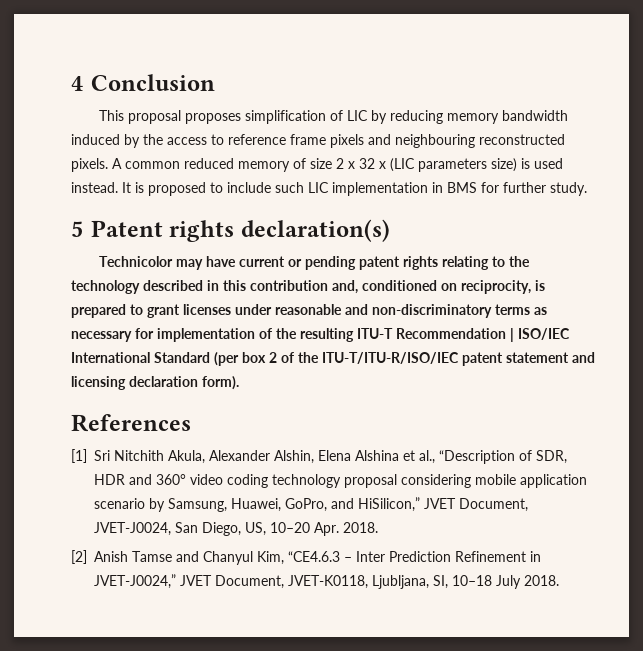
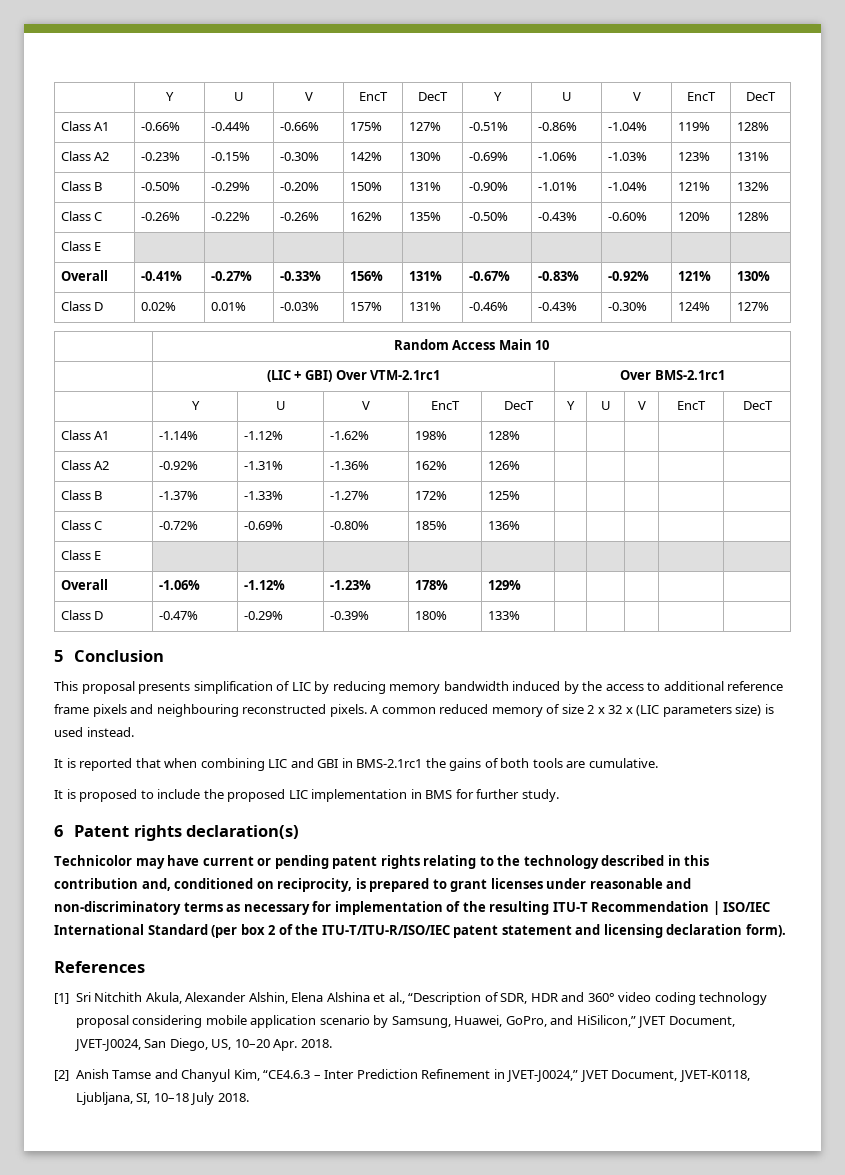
[71,76,83,91] 4 -> [166,92,174,101] [234,92,244,101] [304,92,313,101] [359,92,388,101] [418,92,448,101] [493,92,502,101] [561,92,572,101] [632,92,641,101] [687,92,716,101] [746,92,776,101] [60,121,110,131] [140,122,180,131] [210,122,250,131] [279,122,319,131] [349,122,382,131] [408,122,441,131] [468,122,508,131] [537,122,577,131] [607,122,647,131] [677,122,710,131] [736,122,769,131] [60,151,110,161] [140,152,180,161] [210,152,250,161] [279,152,319,161] [349,152,382,161] [408,152,441,161] [468,152,508,161] [537,152,577,161] [607,152,647,161] [677,152,710,161] [736,152,769,161] [60,181,103,191] [140,182,180,191] [210,182,250,191] [279,182,319,191] [349,182,382,191] [408,182,441,191] [468,182,508,191] [537,182,577,191] [607,182,647,191] [677,182,710,191] [736,182,769,191] [60,211,103,221] [140,212,180,221] [210,212,250,221] [279,212,319,221] [349,212,382,221] [408,212,441,221] [468,212,508,221] [537,212,577,221] [607,212,647,221] [677,212,710,221] [736,212,769,221] [60,241,102,251] [60,270,108,281] [140,271,182,281] [210,271,252,281] [279,271,321,281] [349,271,383,281] [408,271,442,281] [468,271,510,281] [537,271,579,281] [607,271,649,281] [677,271,711,281] [736,271,770,281] [60,301,104,311] [140,302,176,311] [210,302,246,311] [279,302,319,311] [349,302,382,311] [408,302,441,311] [468,302,508,311] [537,302,577,311] [607,302,647,311] [677,302,710,311] [736,302,769,311] [393,339,550,350] [266,370,441,382] [620,370,725,380] [191,401,200,410] [275,401,286,410] [362,401,370,410] [431,401,460,410] [503,401,534,410] [567,401,575,410] [600,401,611,410] [637,401,646,410] [677,401,706,410] [742,401,773,410] [60,430,110,440] [158,431,198,440] [243,431,283,440] [329,431,369,440] [414,431,447,440] [487,431,520,440] [60,460,110,470] [158,461,198,470] [243,461,283,470] [329,461,369,470] [414,461,447,470] [487,461,520,470] [60,490,103,500] [158,491,198,500] [243,491,283,500] [329,491,369,500] [414,491,447,500] [487,491,520,500] [60,520,103,530] [158,521,198,530] [243,521,283,530] [329,521,369,530] [414,521,447,530] [487,521,520,530] [60,550,102,560] [60,579,108,590] [158,580,200,590] [243,580,285,590] [329,580,371,590] [414,580,448,590] [487,580,521,590] [60,610,104,620] [158,611,198,620] [243,611,283,620] [329,611,369,620] [414,611,447,620] [487,611,520,620] [54,650,63,662] | Y | U | V | EncT | DecT | Y | U | V | EncT | DecT // Class A1 | -0.66% | -0.44% | -0.66% | 175% | 127% | -0.51% | -0.86% | -1.04% | 119% | 128% // Class A2 | -0.23% | -0.15% | -0.30% | 142% | 130% | -0.69% | -1.06% | -1.03% | 123% | 131% // Class B | -0.50% | -0.29% | -0.20% | 150% | 131% | -0.90% | -1.01% | -1.04% | 121% | 132% // Class C | -0.26% | -0.22% | -0.26% | 162% | 135% | -0.50% | -0.43% | -0.60% | 120% | 128% // Class E | | | | | | | | | | // Overall | -0.41% | -0.27% | -0.33% | 156% | 131% | -0.67% | -0.83% | -0.92% | 121% | 130% // Class D | 0.02% | 0.01% | -0.03% | 157% | 131% | -0.46% | -0.43% | -0.30% | 124% | 127% // | Random Access Main 10 // | (LIC + GBI) Over VTM-2.1rc1 | Over BMS-2.1rc1 // | Y | U | V | EncT | DecT | Y | U | V | EncT | DecT // Class A1 | -1.14% | -1.12% | -1.62% | 198% | 128% | | | | | // Class A2 | -0.92% | -1.31% | -1.36% | 162% | 126% | | | | | // Class B | -1.37% | -1.33% | -1.27% | 172% | 125% | | | | | // Class C | -0.72% | -0.69% | -0.80% | 185% | 136% | | | | | // Class E | | | | | | | | | | // Overall | -1.06% | -1.12% | -1.23% | 178% | 129% | | | | | // Class D | -0.47% | -0.29% | -0.39% | 180% | 133% | | | | | // 5
[185,113,242,124] proposes -> [138,682,191,694] presents
(224, 139) none -> [663,681,724,691] additional
(118, 187) none -> [54,758,658,771] // It is reported that when combining LIC and GBI in BMS-2.1rc1 the gains of both tools are cumulative. //
[275,182,304,193] such -> [203,789,286,802] the proposed
[71,221,83,237] 5 -> [54,825,63,837] 6

